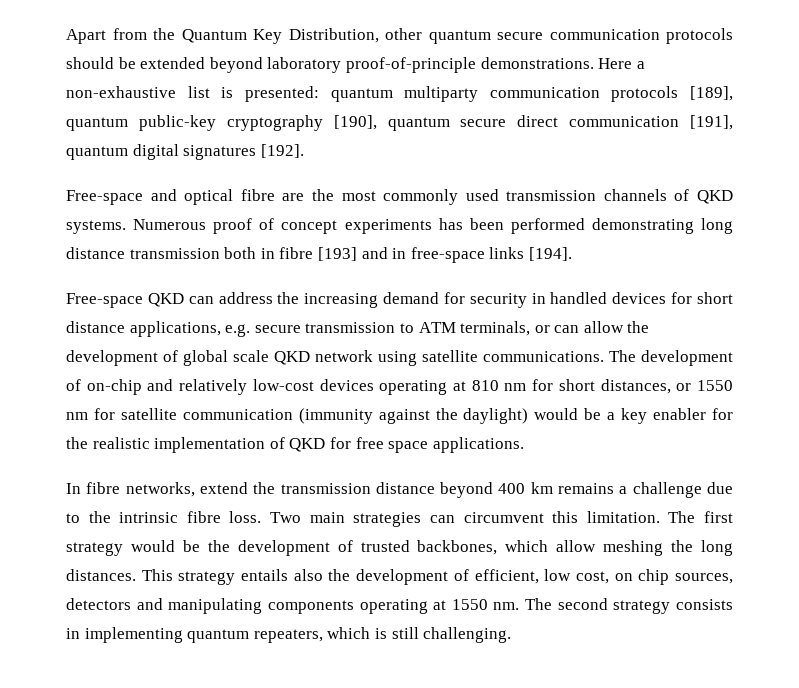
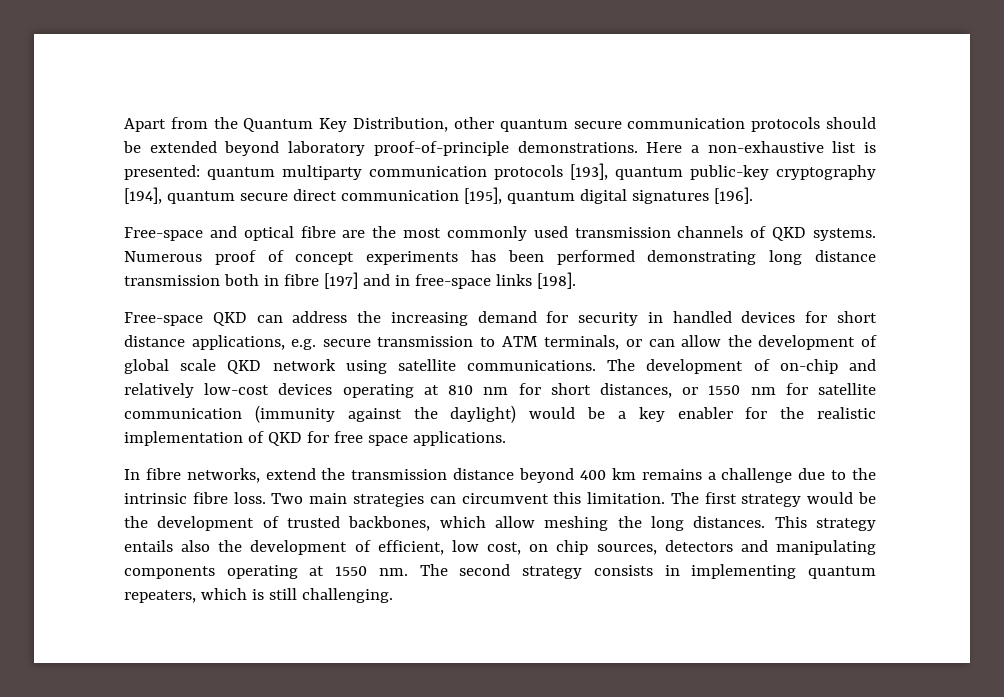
[690,86,733,101] [189], -> [570,163,608,180] [193],
[333,115,377,130] [190], -> [124,187,162,204] [194],
[690,115,733,130] [191], -> [463,187,502,204] [195],
[260,144,304,158] [192]. -> [713,187,753,204] [196].
[317,247,357,261] [193] -> [323,272,358,289] [197]
[528,247,572,261] [194]. -> [536,272,576,289] [198].

